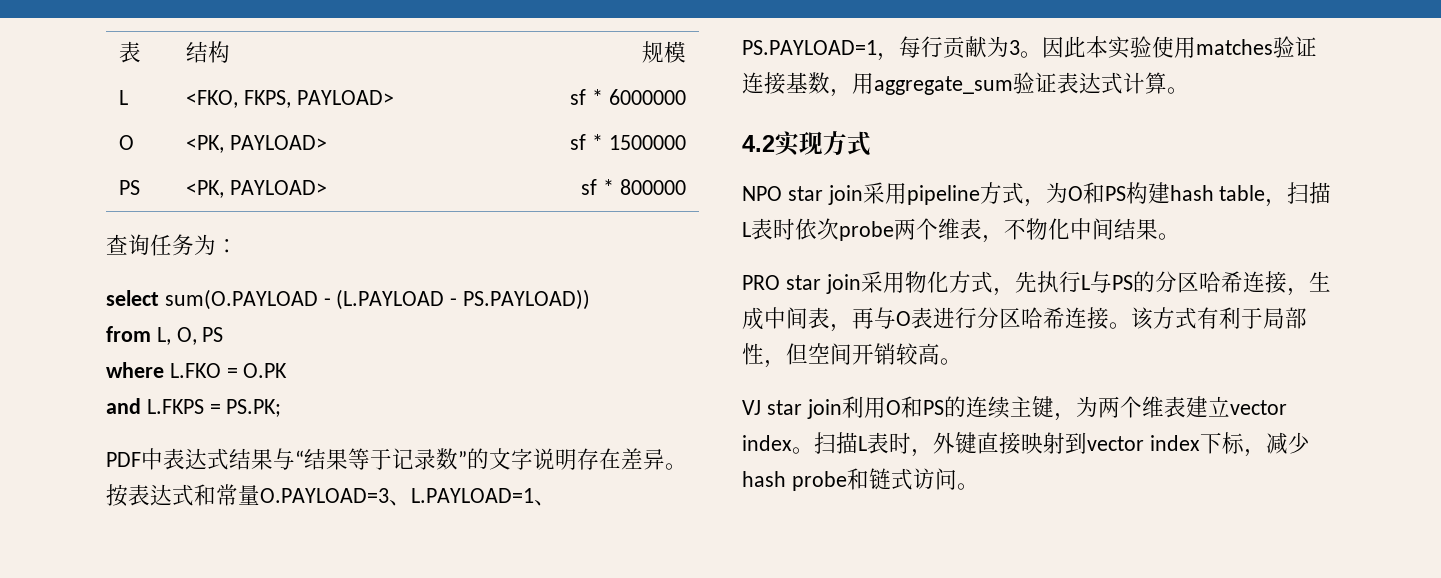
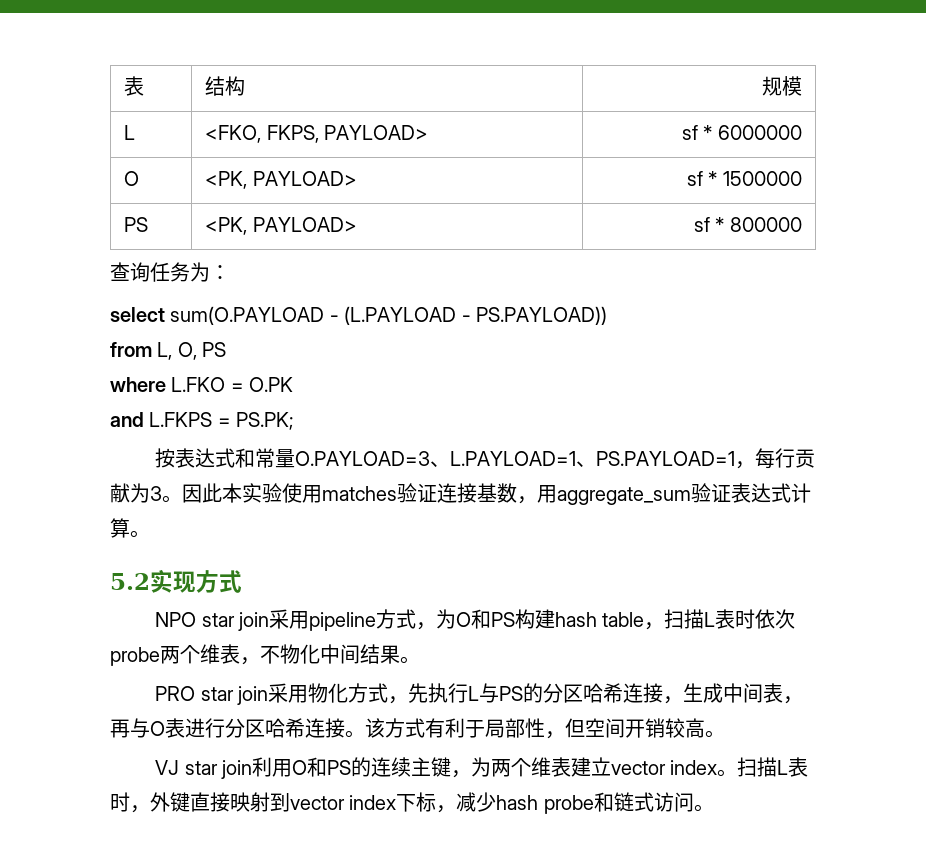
[106,448,687,470] PDF中表达式结果与“结果等于记录数”的文字说明存在差异。 -> (294, 421) none
[742,135,775,152] 4.2 -> [110,573,150,590] 5.2

